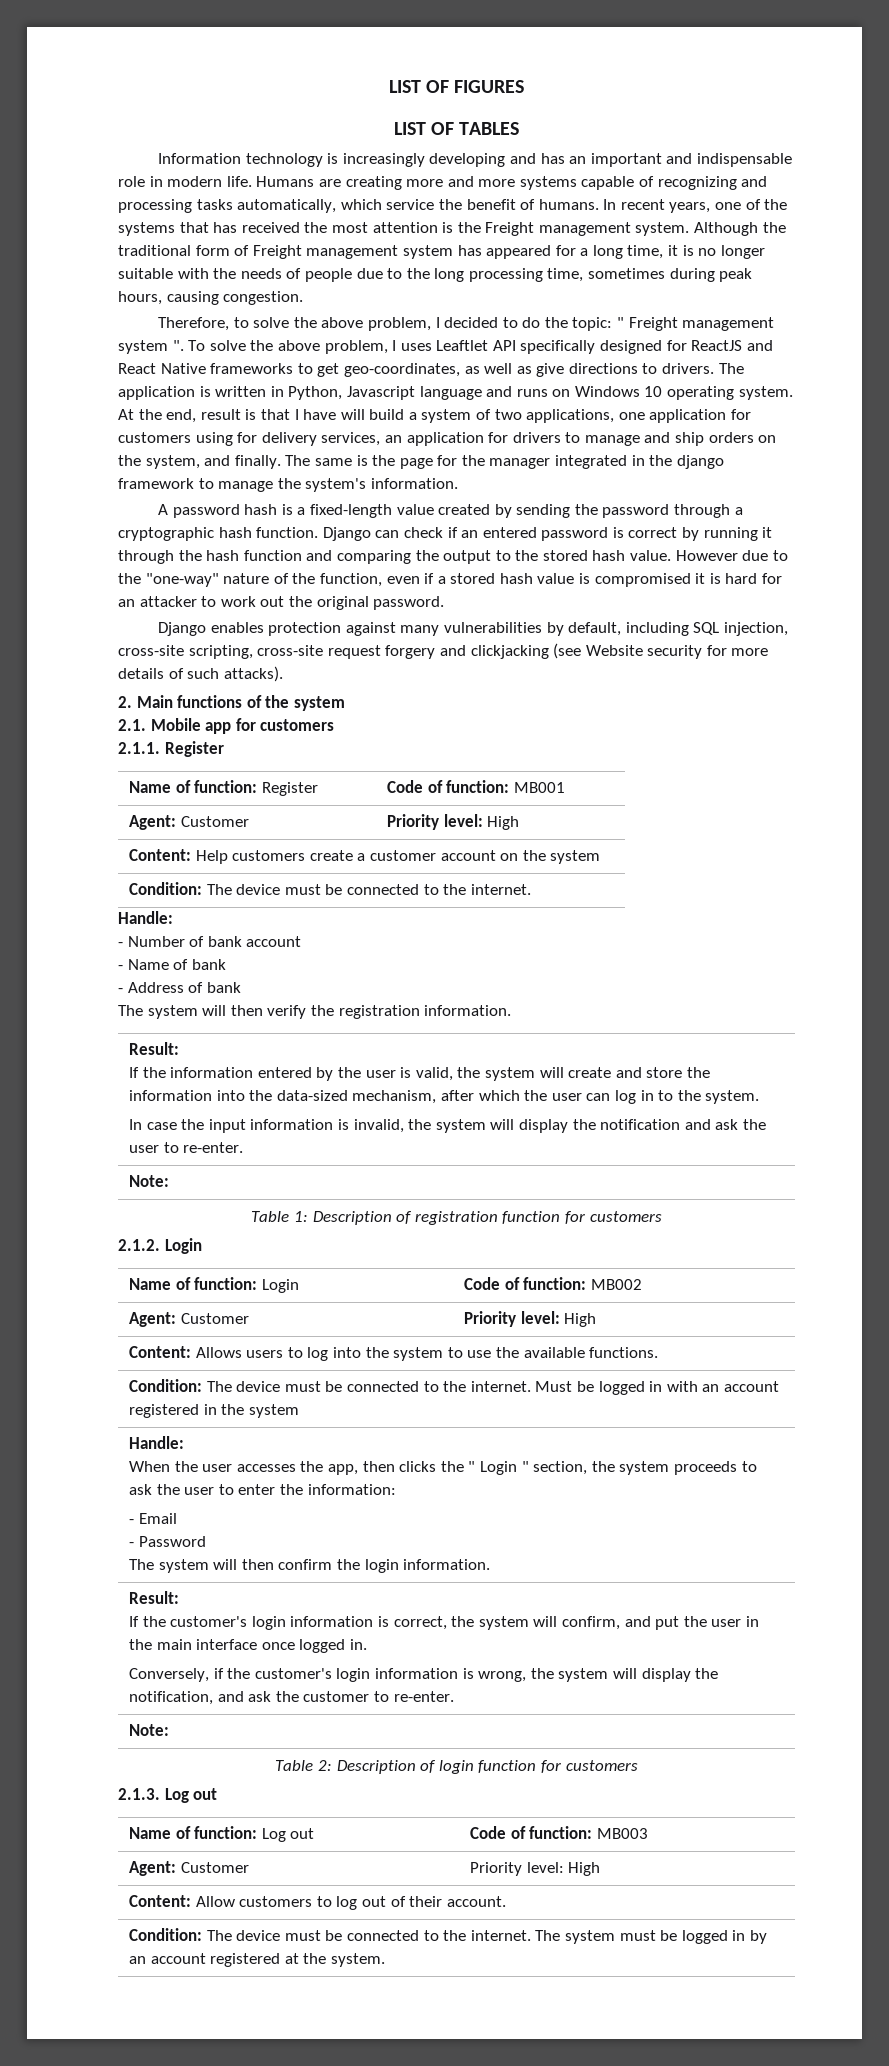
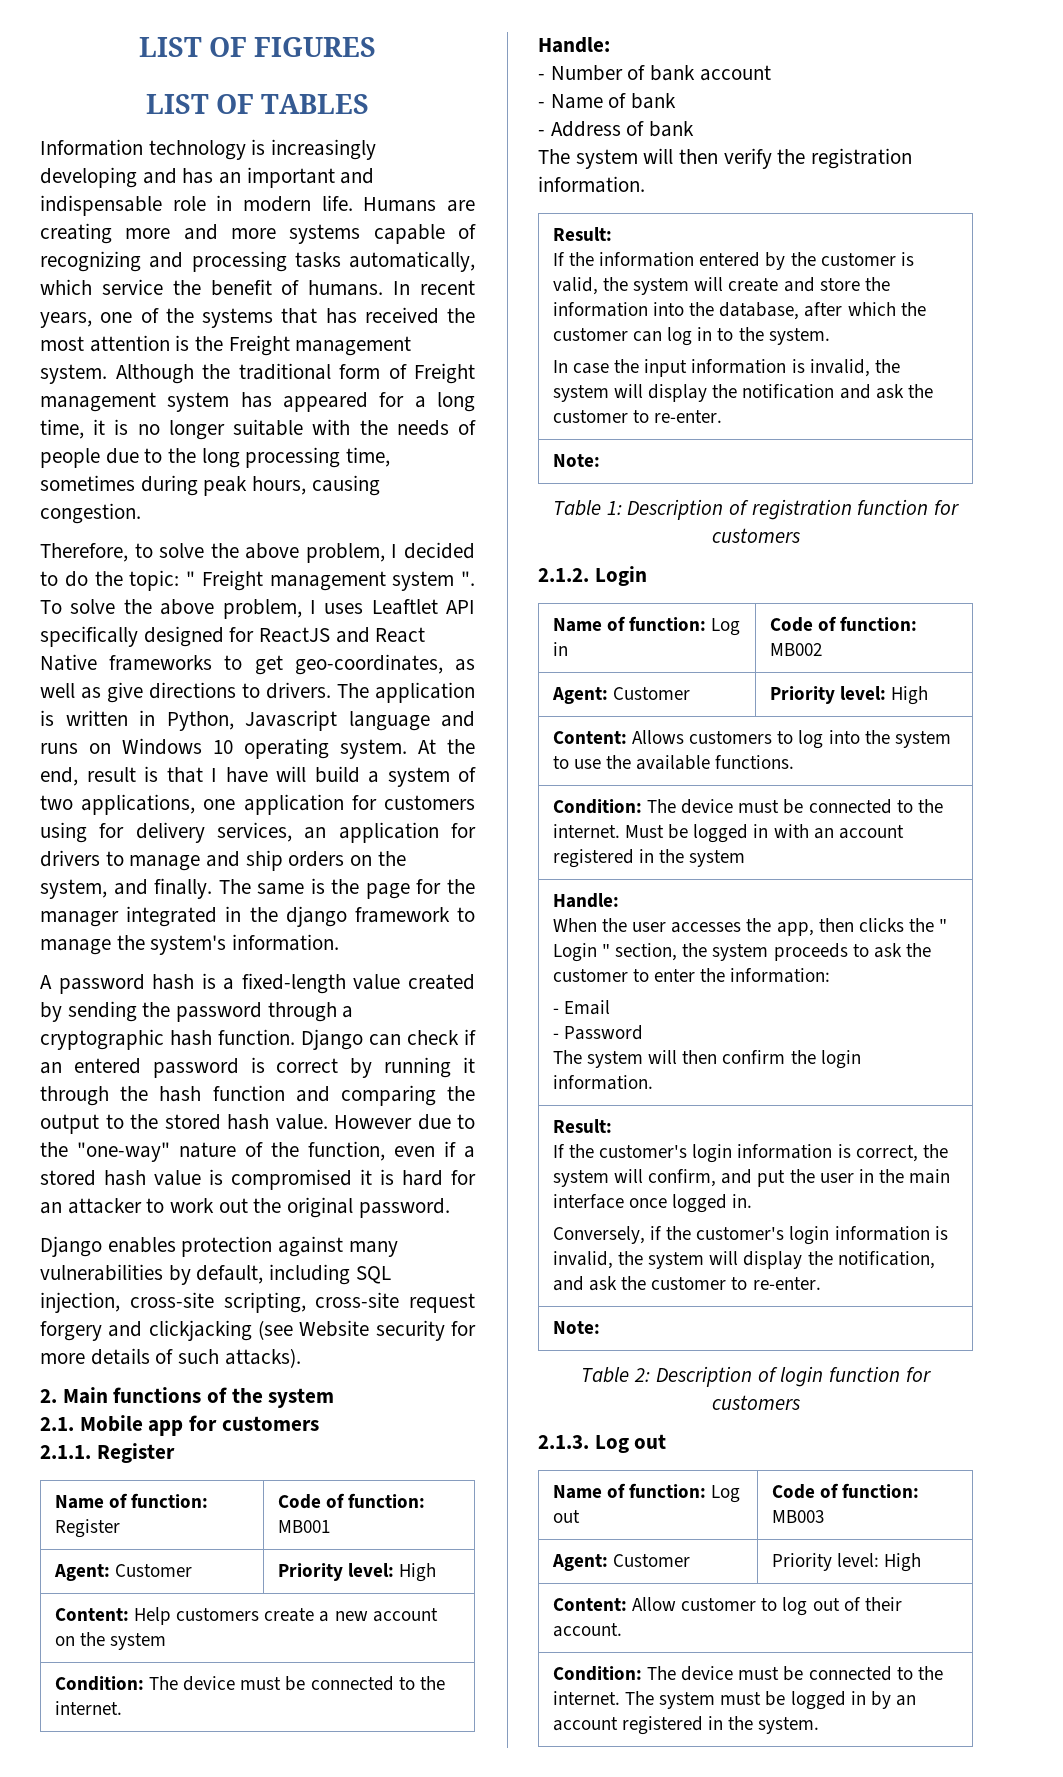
[370,850,437,861] customer -> [334,1611,368,1621] new
[365,1070,396,1078] user -> [820,253,896,266] customer
[276,1090,437,1104] data-sized mechanism, -> [719,302,800,320] database,
[551,1093,582,1101] user -> [552,328,628,341] customer
[129,1145,160,1153] user -> [552,410,628,423] customer
[261,1279,299,1293] Login -> [711,618,741,636] [552,642,568,656] Log in
[246,1350,284,1358] users -> [689,731,773,744] customers
[184,1487,215,1495] user -> [552,969,628,982] customer
[478,1671,527,1682] wrong, -> [552,1251,613,1269] invalid,
[239,1896,313,1907] customers -> [681,1598,757,1611] customer
[284,1953,299,1964] at -> [708,1716,724,1730] in

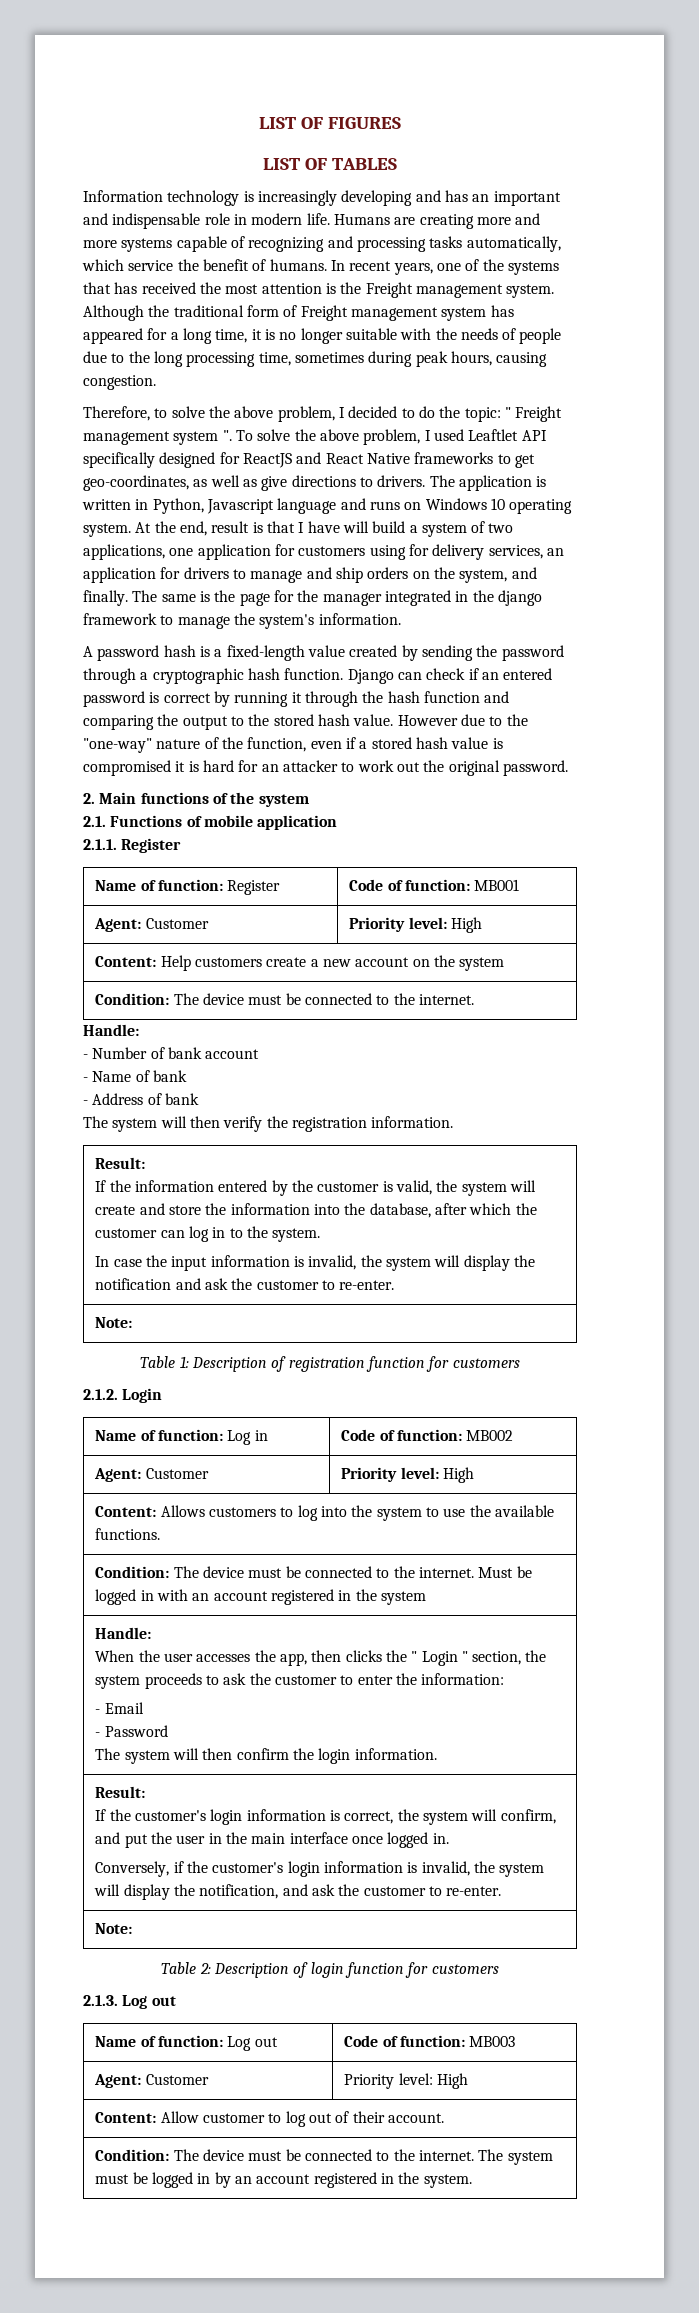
[324,603,364,614] uses -> [433,429,464,441] used
[40,1236,398,1257] [40,1264,391,1285] [40,1292,475,1313] [40,1320,476,1341] [40,1348,301,1368] // Django enables protection against many vulnerabilities by default, including SQL injection, cross-site scripting, cross-site request forgery and clickjacking (see Website security for more details of such attacks). -> (568, 768) none
[79,1415,319,1436] Mobile app for customers -> [110,815,338,830] Functions of mobile application

